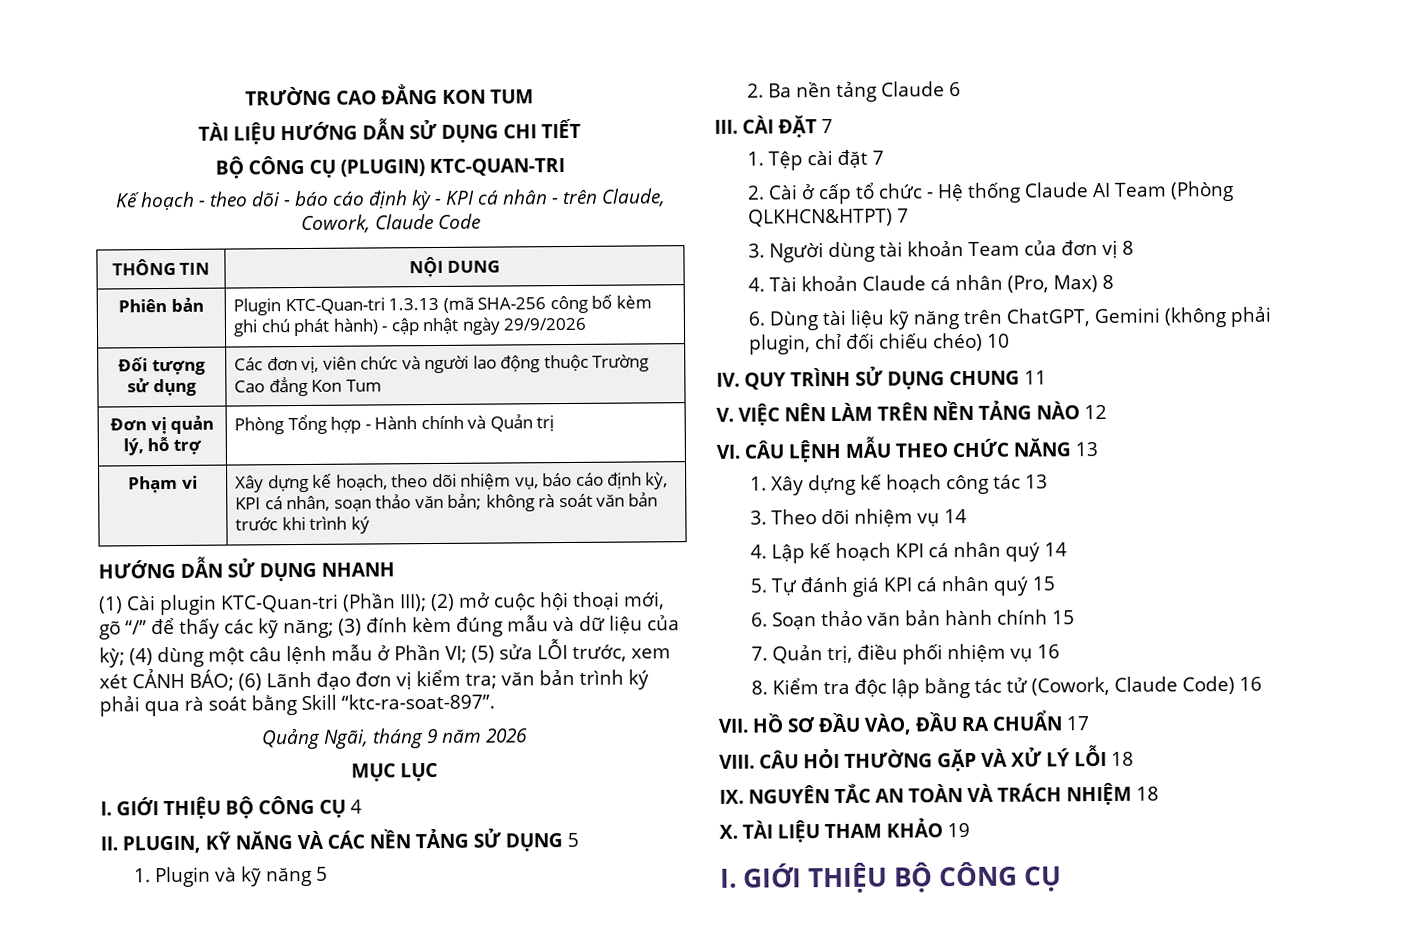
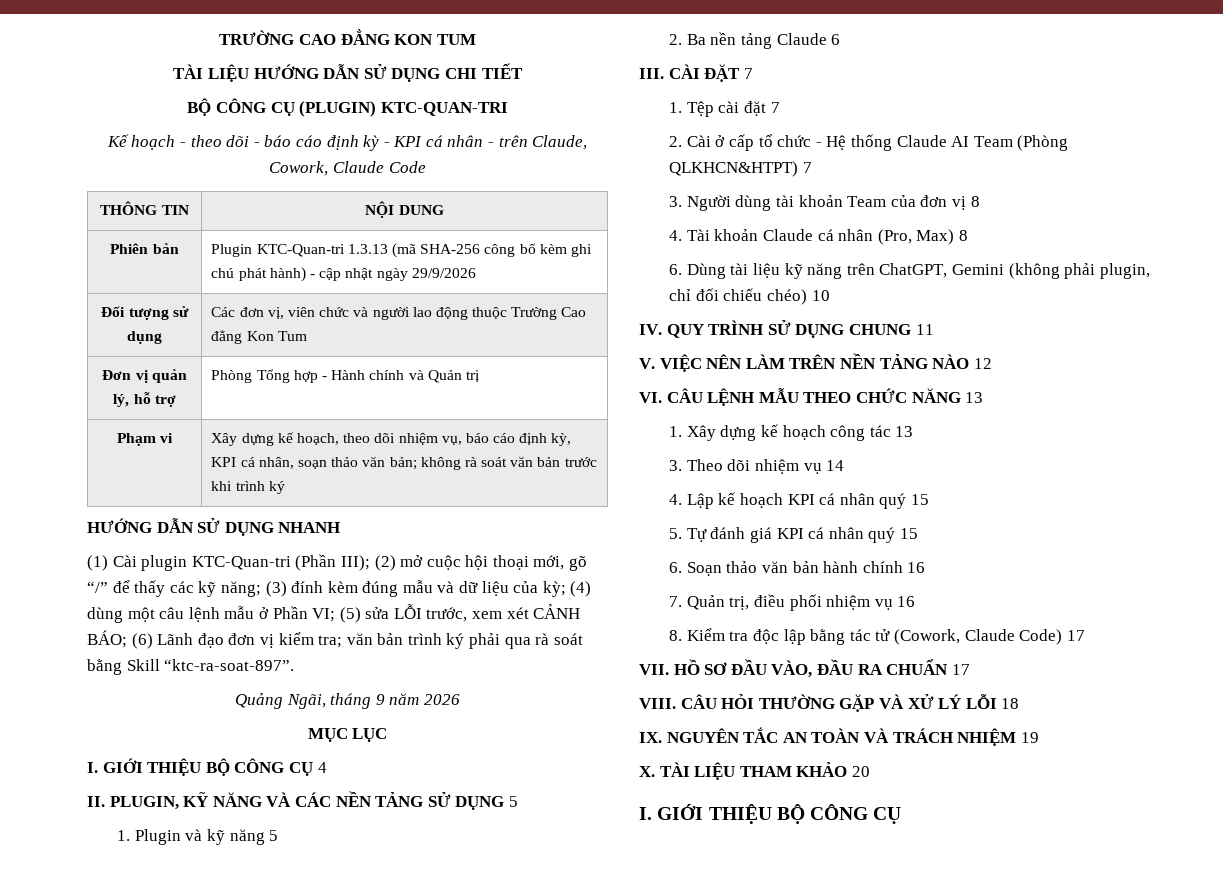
[1044,542,1068,557] 14 -> [911,494,930,505] 15
[1052,610,1076,625] 15 -> [907,562,926,573] 16
[1239,676,1263,691] 16 -> [1066,630,1085,641] 17
[1135,786,1159,801] 18 -> [1020,732,1039,743] 19
[946,822,970,838] 19 -> [851,766,870,777] 20

